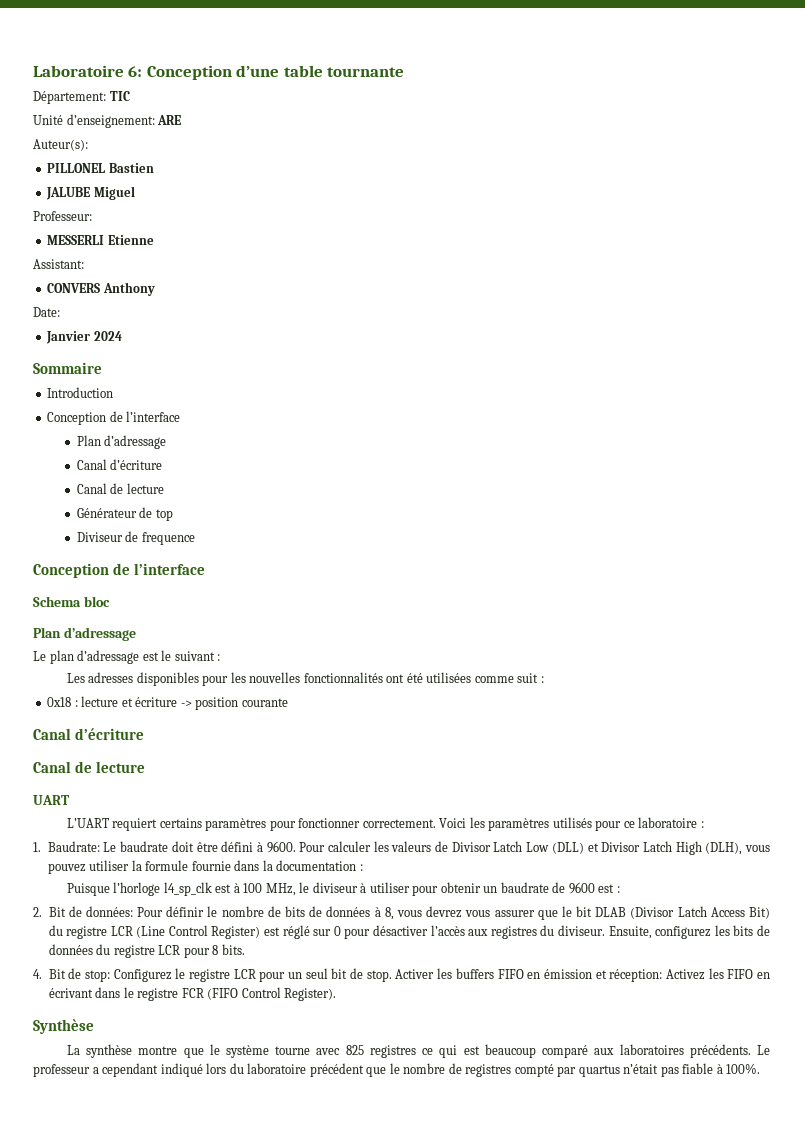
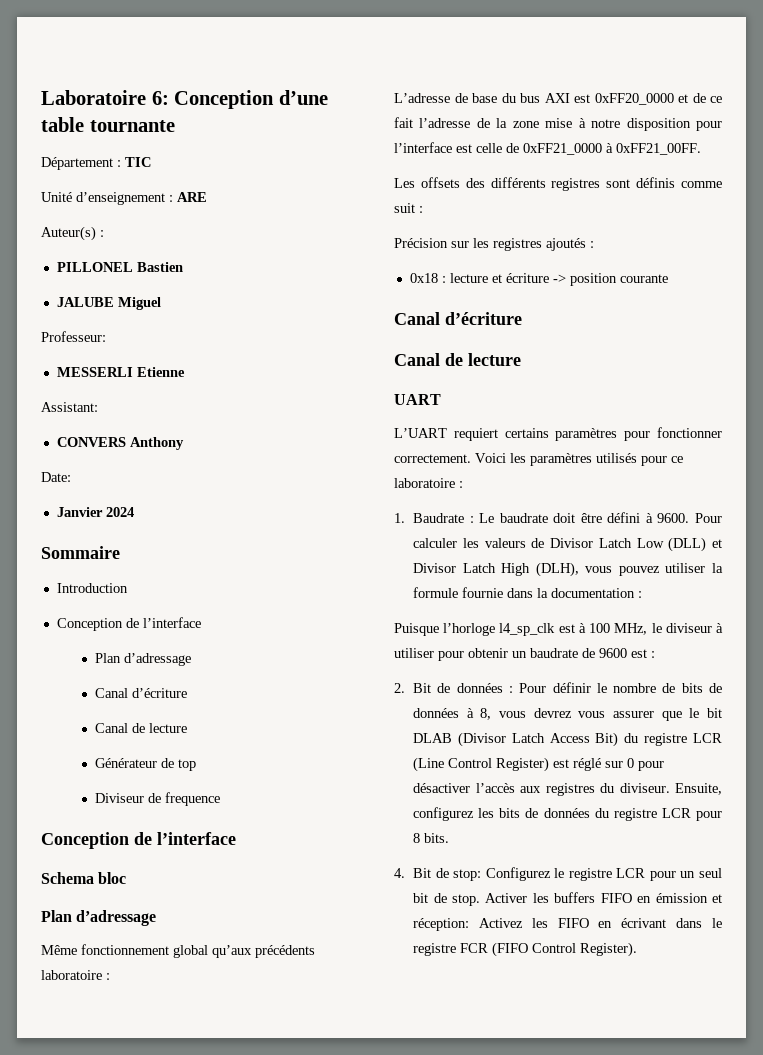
[33,91,106,104] Département: -> [41,157,121,170] Département :
[66,114,155,128] d’enseignement: -> [76,192,173,205] d’enseignement :
[33,139,88,151] Auteur(s): -> [41,226,104,241] Auteur(s) :
[33,650,221,664] [66,672,539,686] Le plan d’adressage est le suivant : // Les adresses disponibles pour les nouvelles fonctionnalités ont été utilisées comme suit -> [41,944,315,958] [41,970,110,980] [394,93,722,105] [394,117,722,131] [394,142,701,155] [394,177,722,191] [394,203,423,213] [394,238,586,251] Même fonctionnement global qu’aux précédents laboratoire : // L’adresse de base du bus AXI est 0xFF20_0000 et de ce fait l’adresse de la zone mise à notre disposition pour l’interface est celle de 0xFF21_0000 à 0xFF21_00FF. // Les offsets des différents registres sont définis comme suit : // Précision sur les registres ajoutés
[47,841,100,852] Baudrate: -> [413,513,474,523] Baudrate :
[85,906,133,917] données: -> [456,683,513,693] données :
[33,1019,94,1034] [66,1044,770,1058] [33,1063,761,1077] // Synthèse // La synthèse montre que le système tourne avec 825 registres ce qui est beaucoup comparé aux laboratoires précédents. Le professeur a cependant indiqué lors du laboratoire précédent que le nombre de registres compté par quartus n’était pas fiable à 100%. -> (638, 949) none

